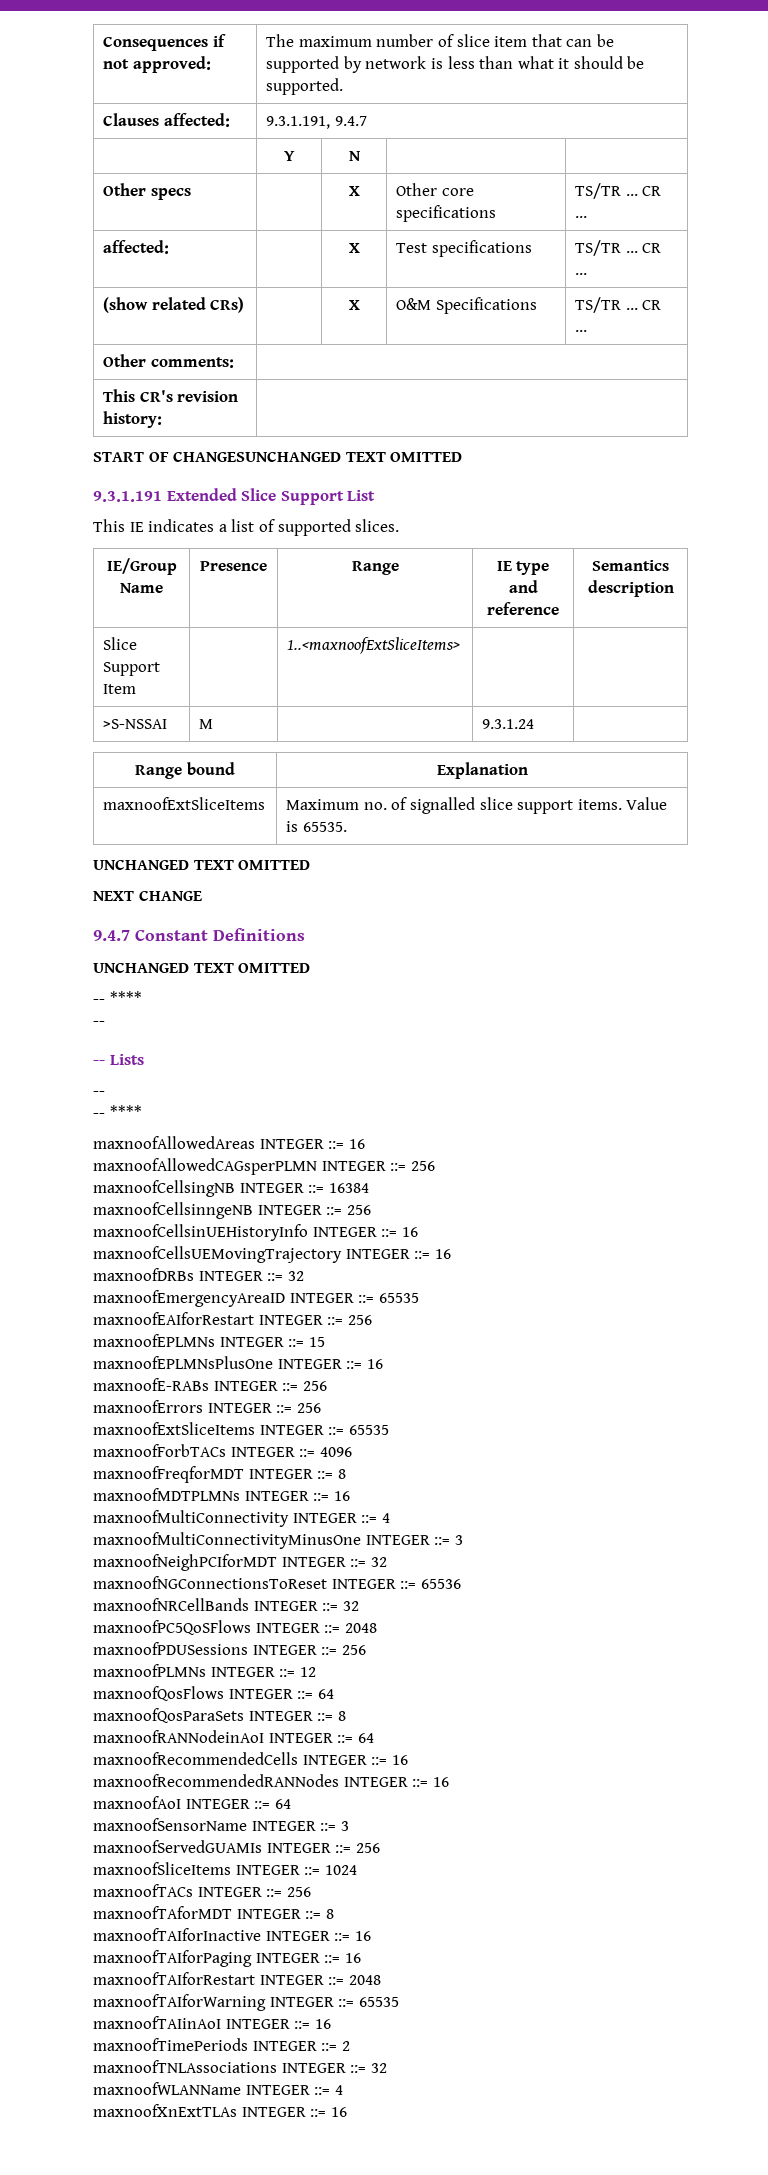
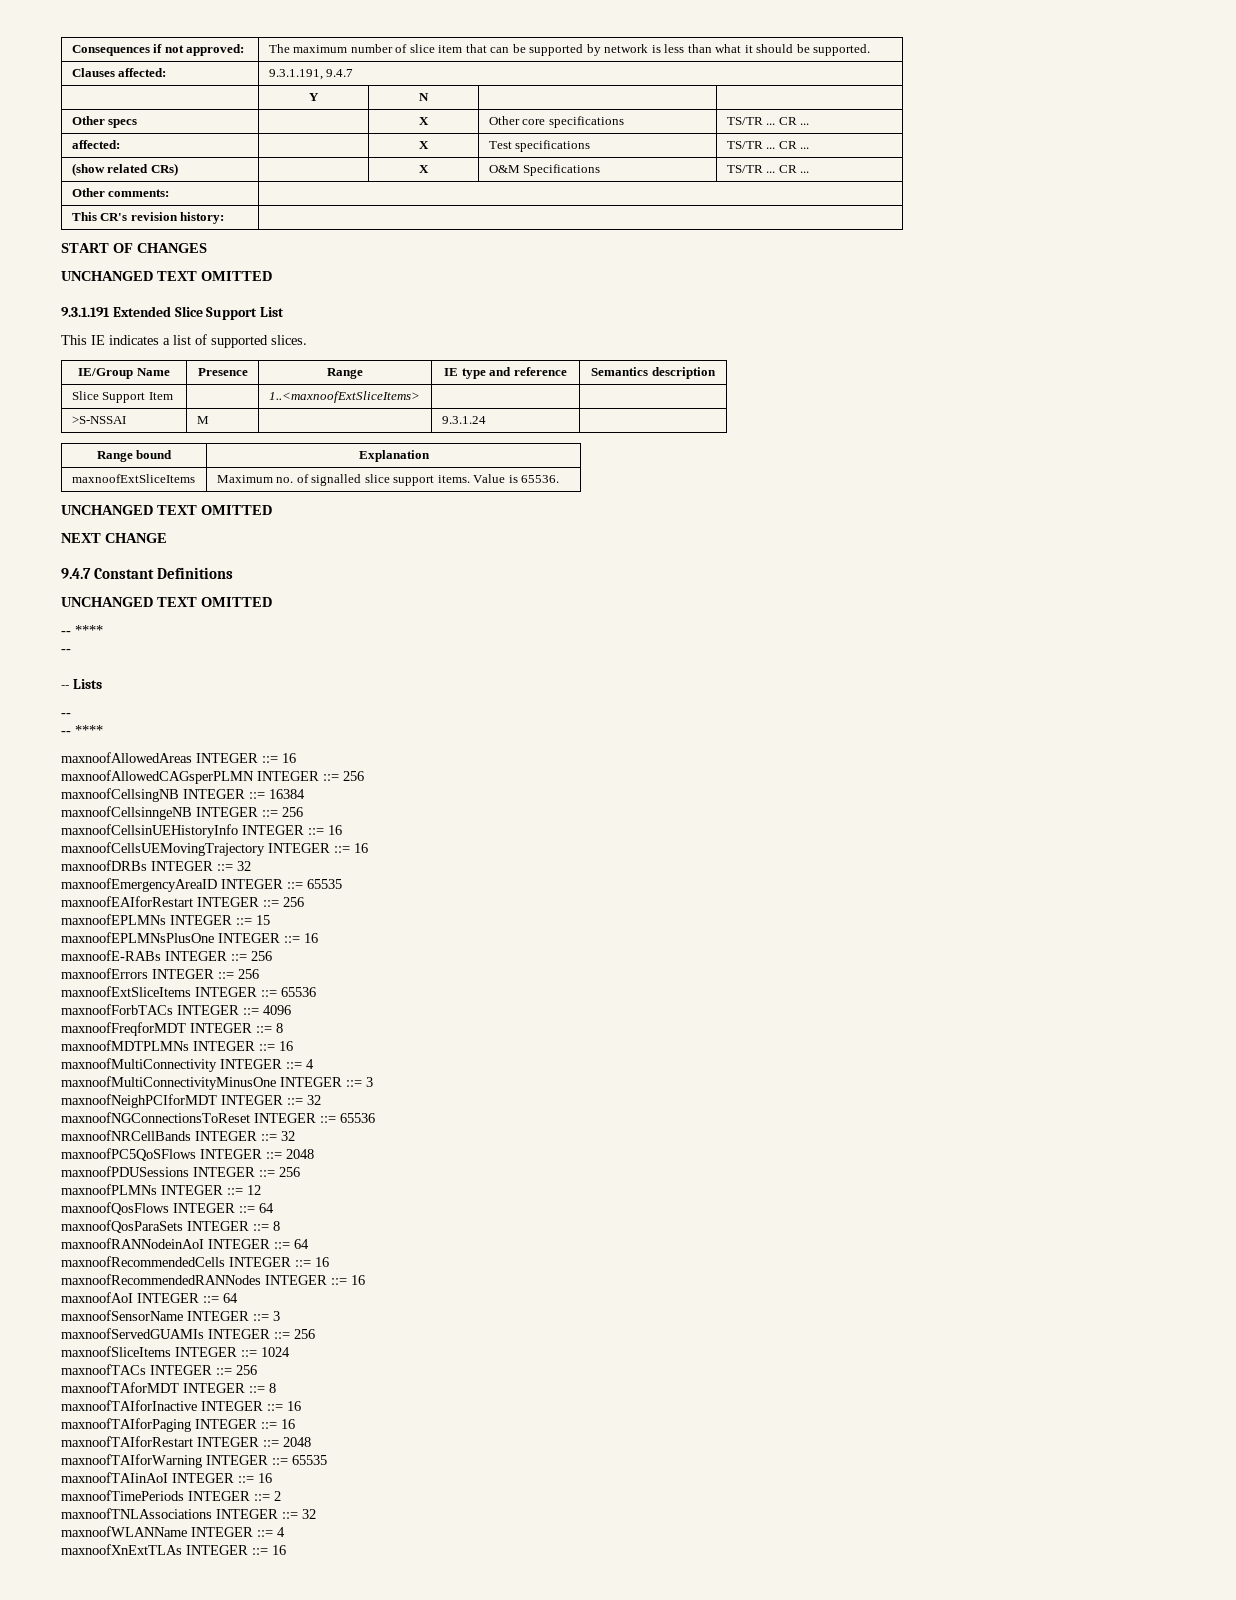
[173,451,342,462] CHANGESUNCHANGED -> [137,243,207,253] [61,271,153,281] CHANGES // UNCHANGED
[302,822,347,832] 65535. -> [521,475,560,483] 65536.
[348,1425,389,1435] 65535 -> [281,987,316,997] 65536

